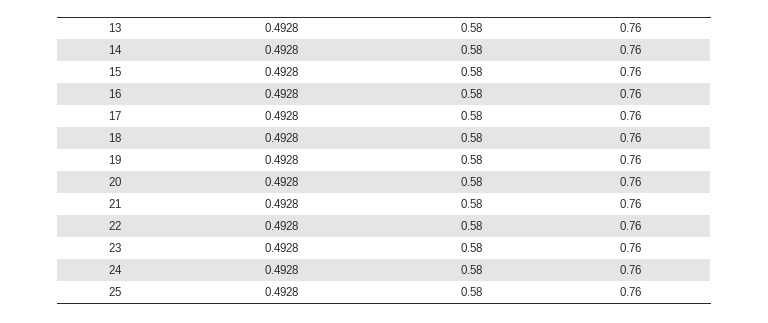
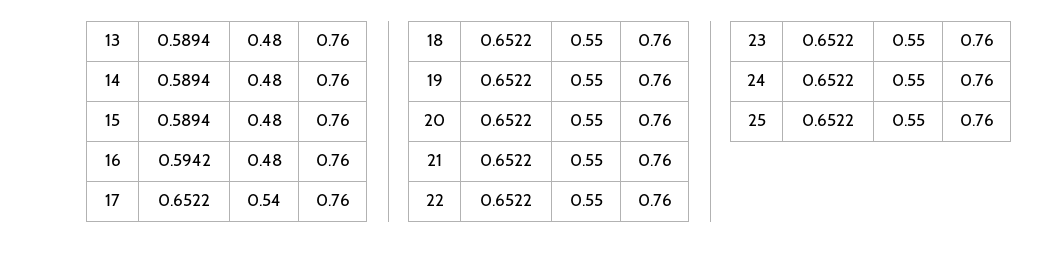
[265,23,298,32] [460,23,482,32] 0.4928 | 0.58 -> [157,34,211,46] [246,34,282,46] 0.5894 | 0.48
[265,45,298,54] [460,45,482,54] 0.4928 | 0.58 -> [157,74,211,86] [246,74,282,86] 0.5894 | 0.48
[265,67,298,76] [460,67,482,76] 0.4928 | 0.58 -> [157,114,211,126] [246,114,282,126] 0.5894 | 0.48
[265,89,298,98] [460,89,482,98] 0.4928 | 0.58 -> [157,154,211,166] [246,154,282,166] 0.5942 | 0.48
[265,111,298,120] [460,111,482,120] 0.4928 | 0.58 -> [158,194,210,206] [247,194,281,206] 0.6522 | 0.54
[265,133,298,142] [460,133,482,142] 0.4928 | 0.58 -> [480,34,532,46] [569,34,603,46] 0.6522 | 0.55
[265,155,298,164] [460,155,482,164] 0.4928 | 0.58 -> [480,74,532,86] [569,74,603,86] 0.6522 | 0.55
[265,177,298,186] [460,177,482,186] 0.4928 | 0.58 -> [480,114,532,126] [569,114,603,126] 0.6522 | 0.55
[265,199,298,208] [460,199,482,208] 0.4928 | 0.58 -> [480,154,532,166] [569,154,603,166] 0.6522 | 0.55
[265,221,298,230] [460,221,482,230] 0.4928 | 0.58 -> [480,194,532,206] [569,194,603,206] 0.6522 | 0.55
[265,243,298,252] [460,243,482,252] 0.4928 | 0.58 -> [802,34,854,46] [891,34,925,46] 0.6522 | 0.55
[265,265,298,274] [460,265,482,274] 0.4928 | 0.58 -> [802,74,854,86] [891,74,925,86] 0.6522 | 0.55
[265,287,298,296] [460,287,482,296] 0.4928 | 0.58 -> [802,114,854,126] [891,114,925,126] 0.6522 | 0.55

